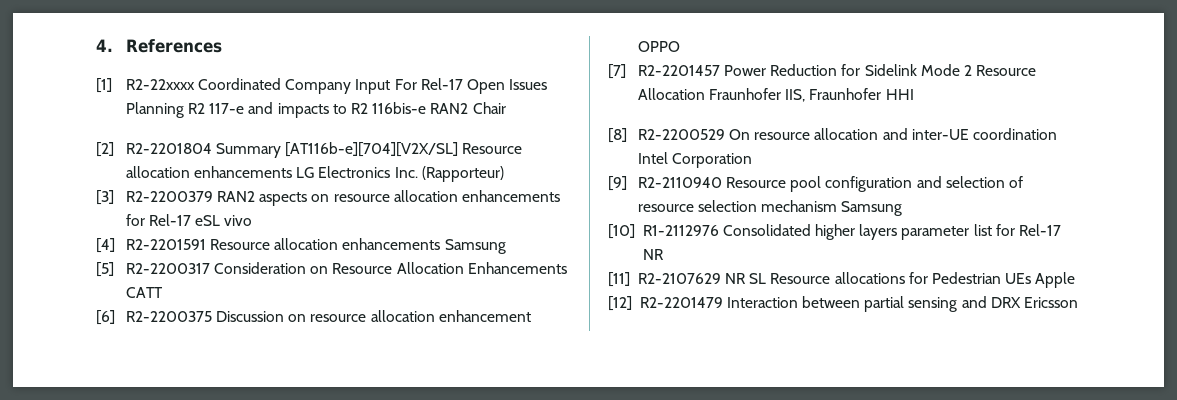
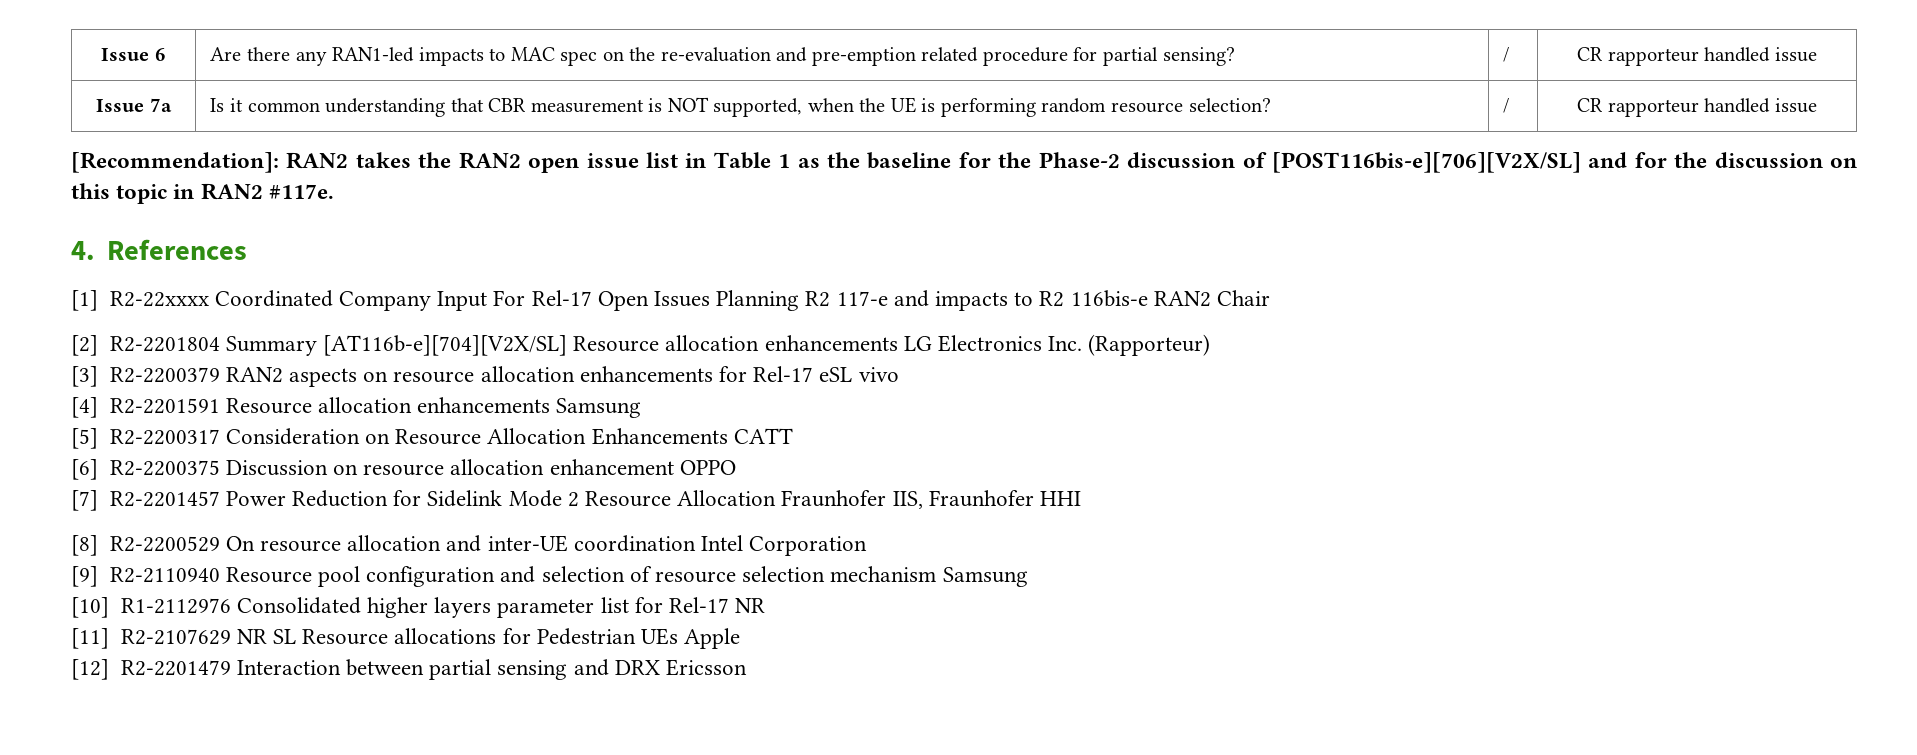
(96, 45) none -> [101,48,166,61] [210,47,1235,66] [1503,47,1511,62] [1577,47,1817,66] [96,98,172,112] [210,97,1271,117] [1503,98,1511,113] [1577,98,1817,117] [71,152,1858,173] [71,183,334,204] Issue 6 | Are there any RAN1-led impacts to MAC spec on the re-evaluation and pre-emption related procedure for partial sensing? | / | CR rapporteur handled issue // Issue 7a | Is it common understanding that CBR measurement is NOT supported, when the UE is performing random resource selection? | / | CR rapporteur handled issue // [Recommendation]: RAN2 takes the RAN2 open issue list in Table 1 as the baseline for the Phase-2 discussion of [POST116bis-e][706][V2X/SL] and for the discussion on this topic in RAN2 #117e. //

